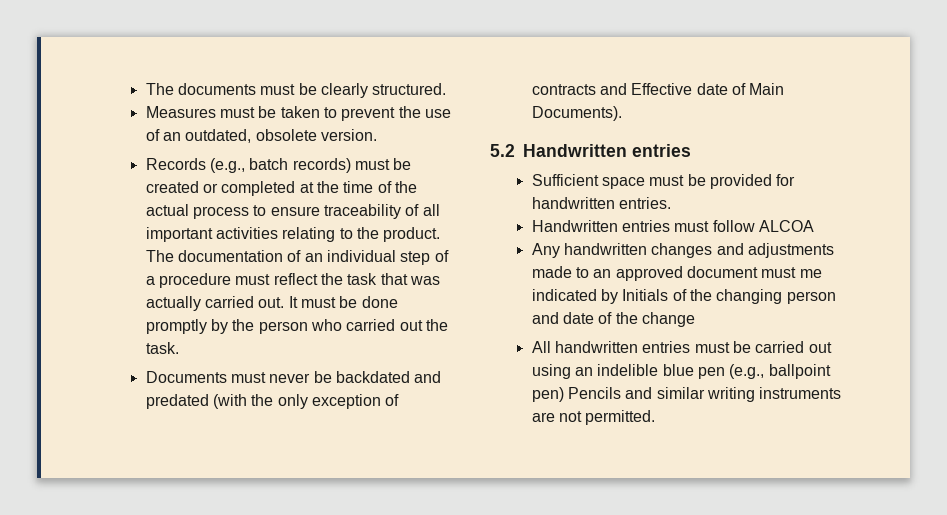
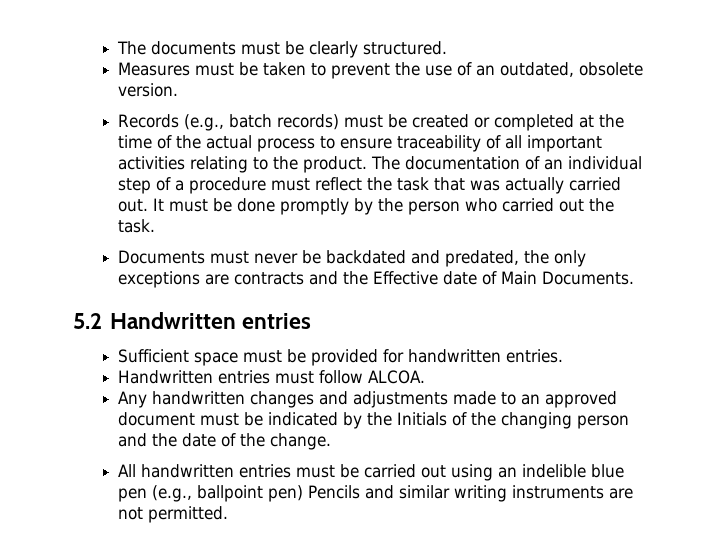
[145,394,400,409] predated (with the only exception of -> [444,250,586,267] [117,271,229,288] predated, the only exceptions are
(627, 89) none -> [342,271,368,285] the
[531,106,622,121] Documents). -> [541,271,634,285] Documents.
[758,220,814,232] ALCOA -> [367,370,425,384] ALCOA.
[799,269,822,278] me -> [243,412,263,426] be
(618, 296) none -> [366,412,392,426] the
(559, 318) none -> [151,433,177,447] the
[641,312,695,327] change -> [269,433,331,450] change.

